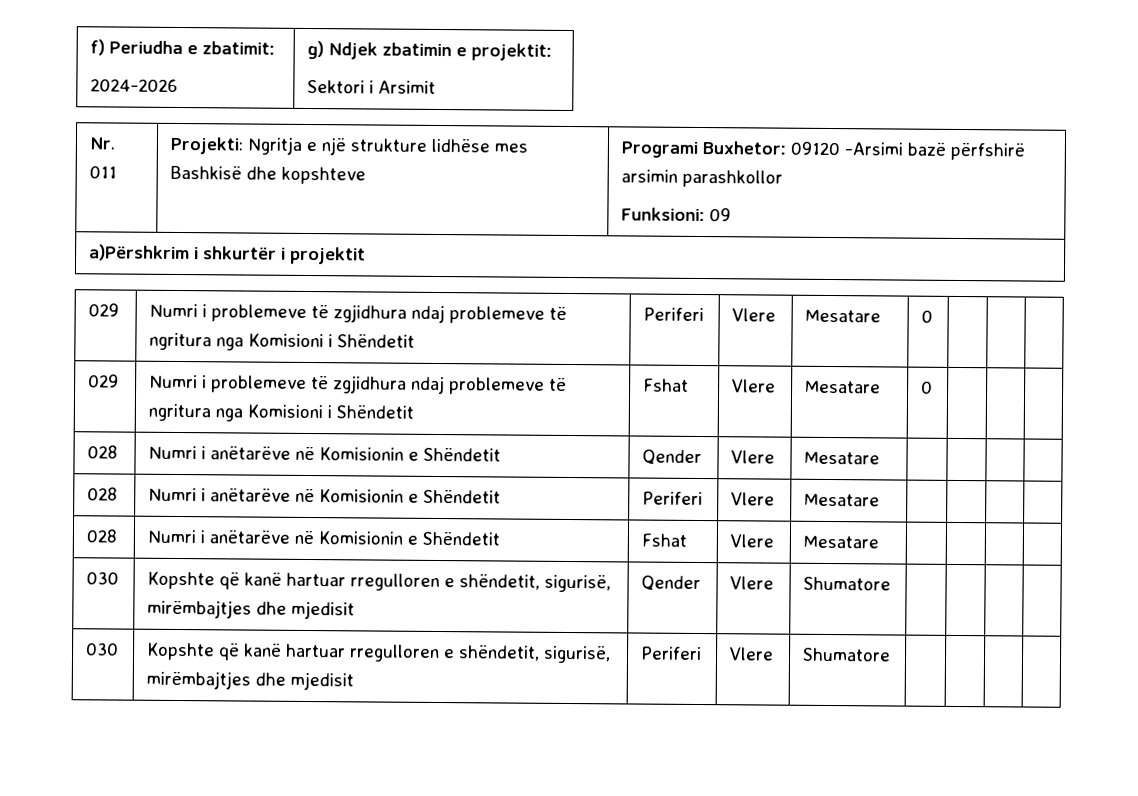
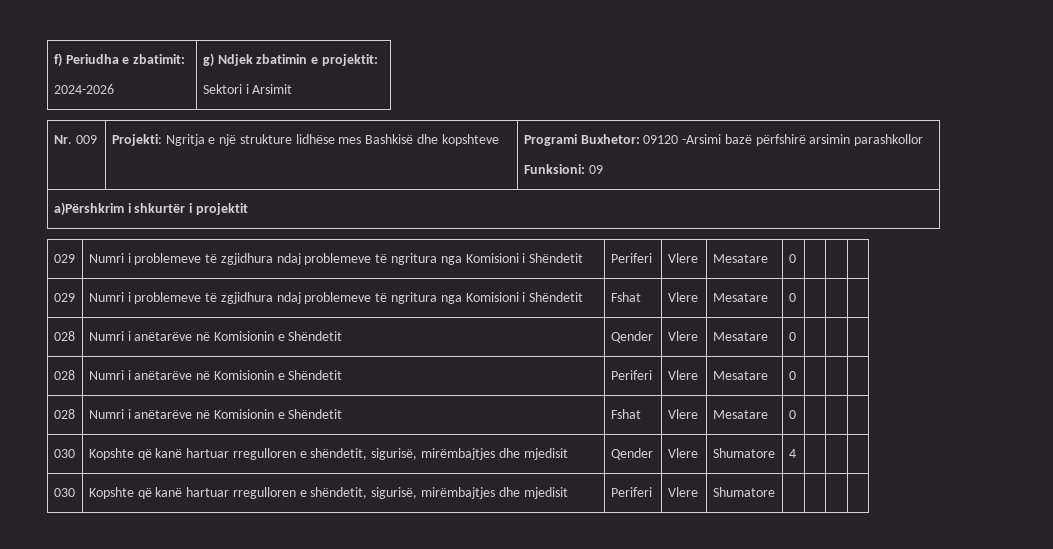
[89,165,118,179] 011 -> [75,135,97,144] 009
(881, 458) none -> [788,332,796,341] 0
(881, 500) none -> [788,371,796,380] 0
(880, 542) none -> [788,410,796,419] 0
(892, 583) none -> [788,449,796,458] 4

